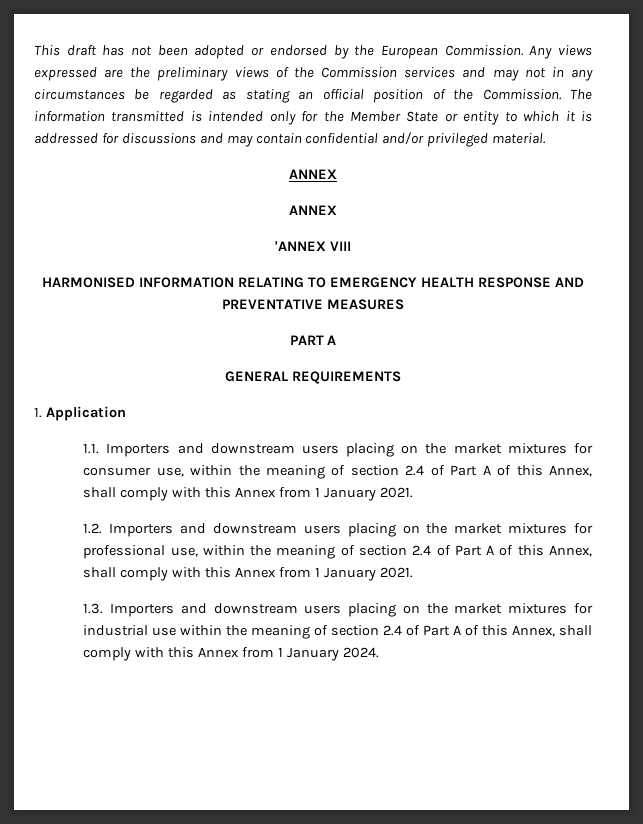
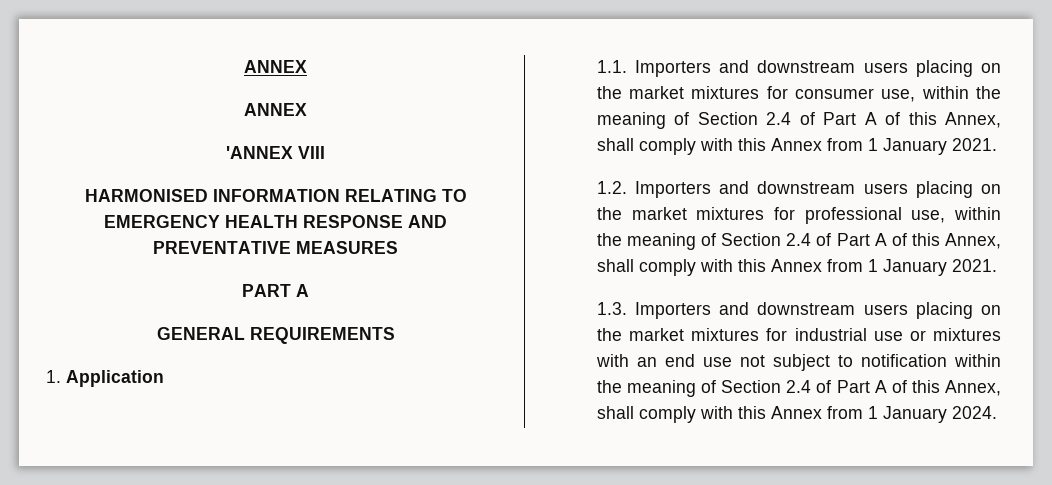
[34,45,592,59] [34,67,593,81] [34,89,592,103] [34,111,593,125] [34,132,547,147] This draft has not been adopted or endorsed by the European Commission. Any views expressed are the preliminary views of the Commission services and may not in any circumstances be regarded as stating an official position of the Commission. The information transmitted is intended only for the Member State or entity to which it is addressed for discussions and may contain confidential and/or privileged material. // -> (244, 66) none
[350,465,399,476] section -> [697,112,758,125] Section
[358,545,407,556] section -> [721,233,782,246] Section
[180,625,380,639] within the meaning of section -> [909,328,1001,341] [595,354,1001,371] [596,380,782,397] or mixtures with an end use not subject to notification within the meaning of Section

